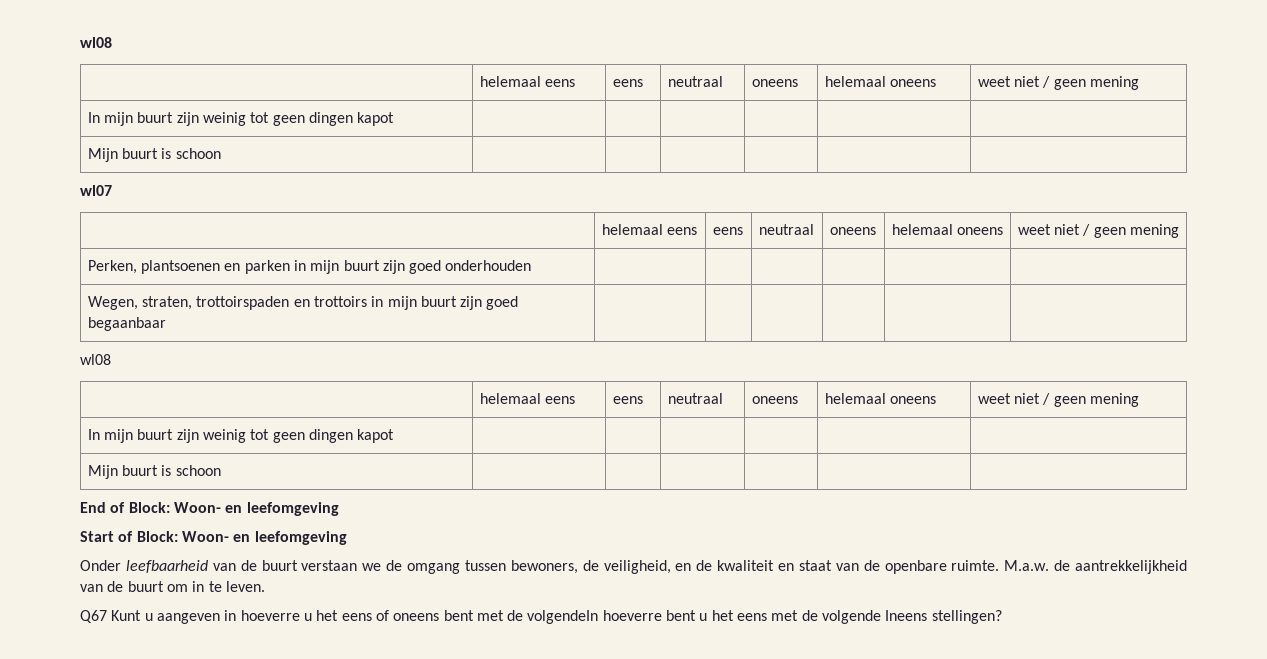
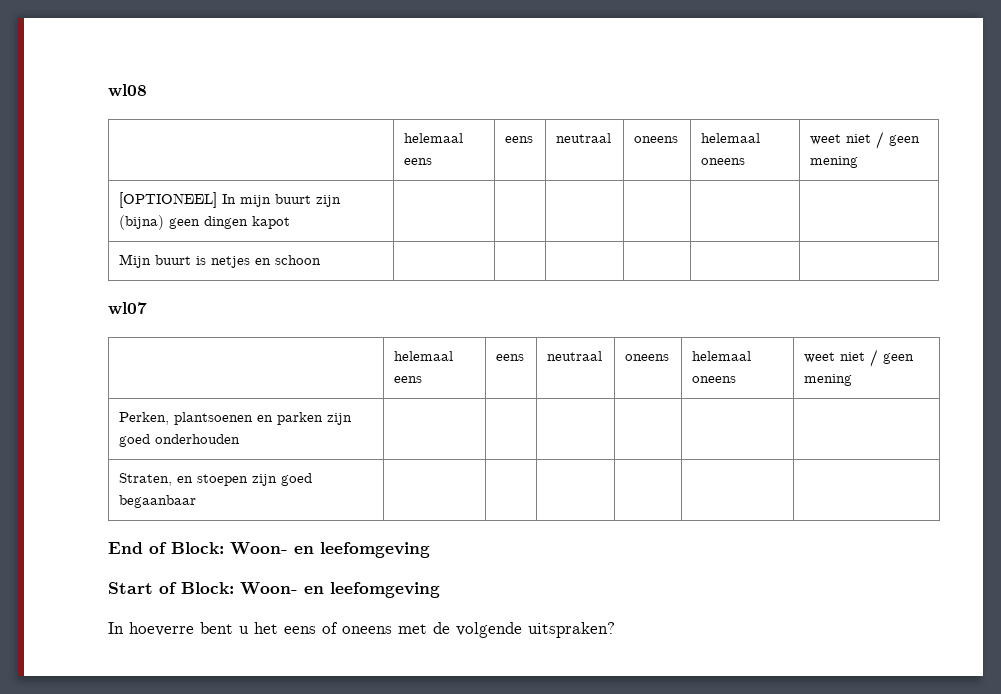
[87,112,395,126] [87,148,172,162] In mijn buurt zijn weinig tot geen dingen kapot | | | | | | // Mijn buurt is -> [119,192,342,208] [119,215,291,230] [119,254,272,268] [OPTIONEEL] In mijn buurt zijn (bijna) geen dingen kapot | | | | | | // Mijn buurt is netjes en
[293,260,380,274] in mijn buurt -> (324, 418) none
[87,296,519,310] [87,317,166,331] [80,354,111,365] [479,393,575,404] [612,396,643,404] [667,393,723,404] [751,396,798,404] [824,393,936,404] [977,393,1139,407] [87,429,395,443] [87,465,221,479] Wegen, straten, trottoirspaden en trottoirs in mijn buurt zijn goed begaanbaar | | | | | | // wl08 // | helemaal eens | eens | neutraal | oneens | helemaal oneens | weet niet / geen mening // In mijn buurt zijn weinig tot geen dingen kapot | | | | | | // Mijn buurt is schoon -> [119,473,313,486] [119,495,197,508] Straten, en stoepen zijn goed begaanbaar
[80,560,1187,574] [80,581,265,592] [80,610,300,624] Onder leefbaarheid van de buurt verstaan we de omgang tussen bewoners, de veiligheid, en de kwaliteit en staat van de openbare ruimte. M.a.w. de aantrekkelijkheid van de buurt om in te leven. // Q67 Kunt u aangeven in hoeverre -> [108,622,233,636] In hoeverre bent
[443,610,768,624] bent met de volgendeIn hoeverre bent u het eens -> (392, 630) none
[885,610,1002,624] Ineens stellingen? -> [528,622,615,638] uitspraken?

